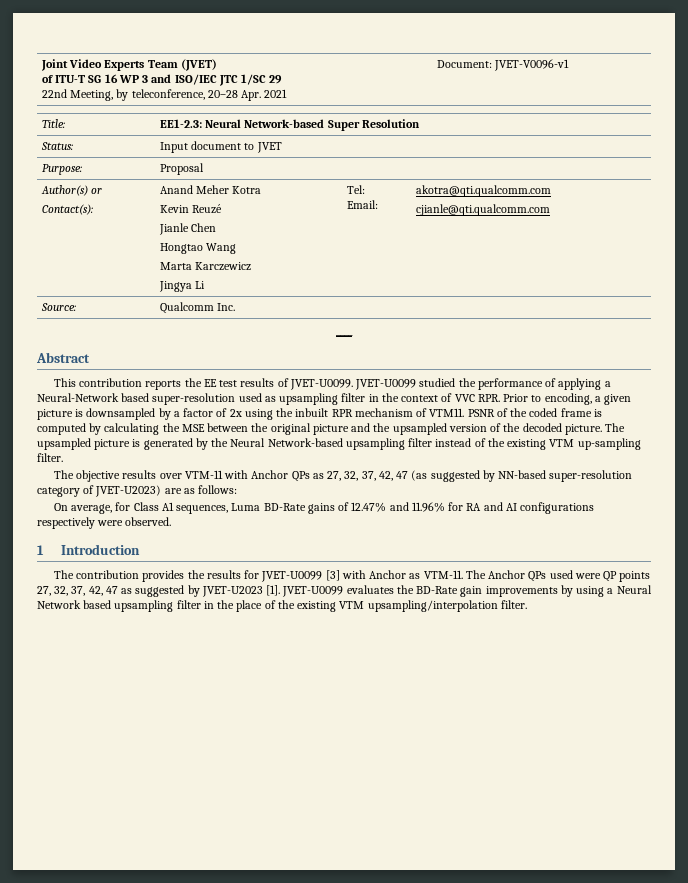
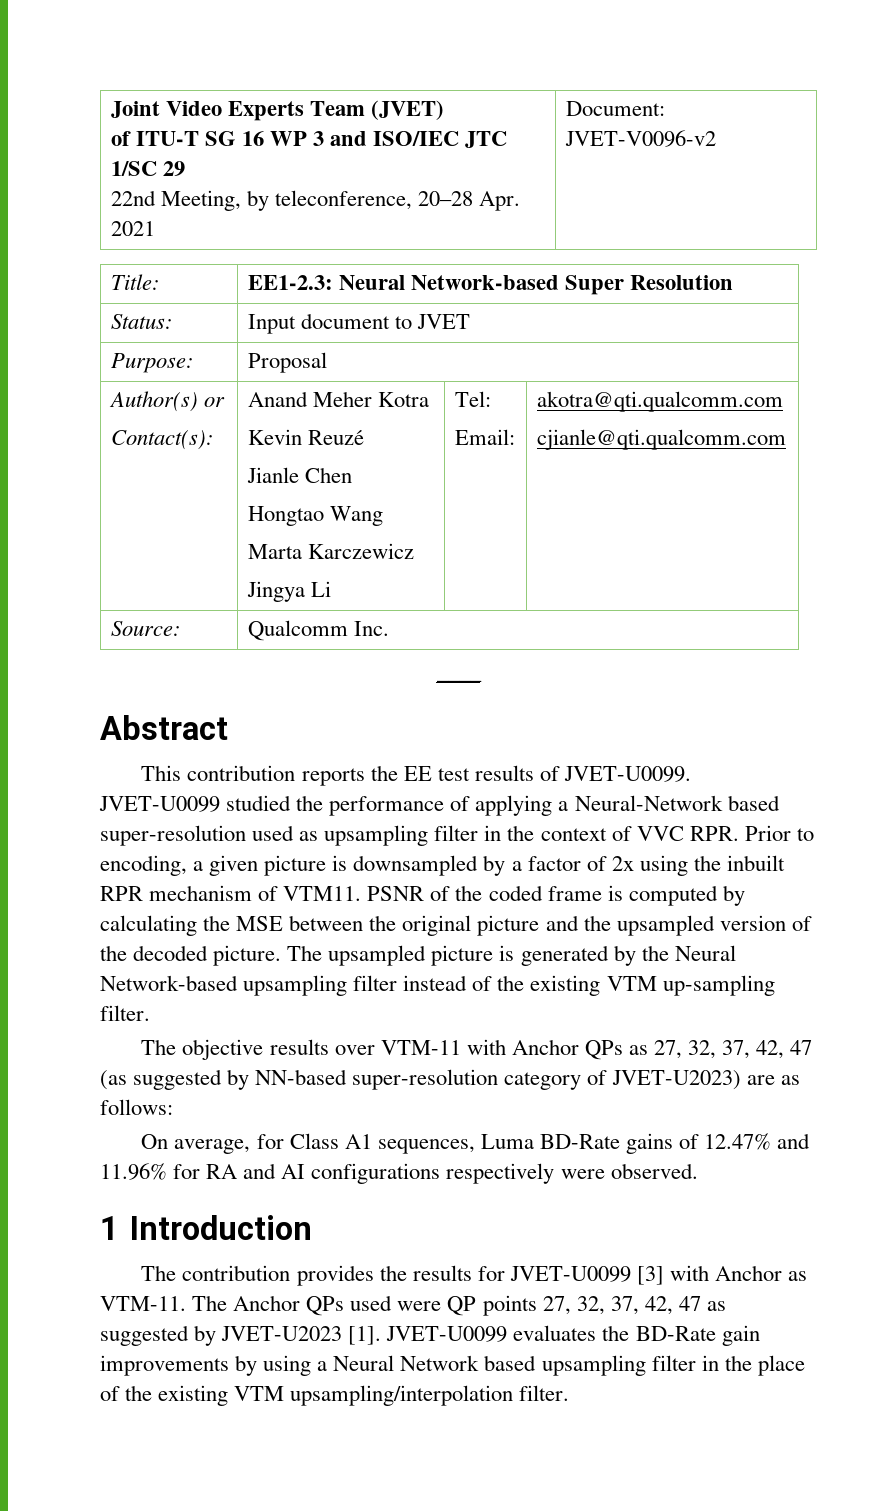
[494,59,570,71] JVET-V0096-v1 -> [564,130,716,147] JVET-V0096-v2

